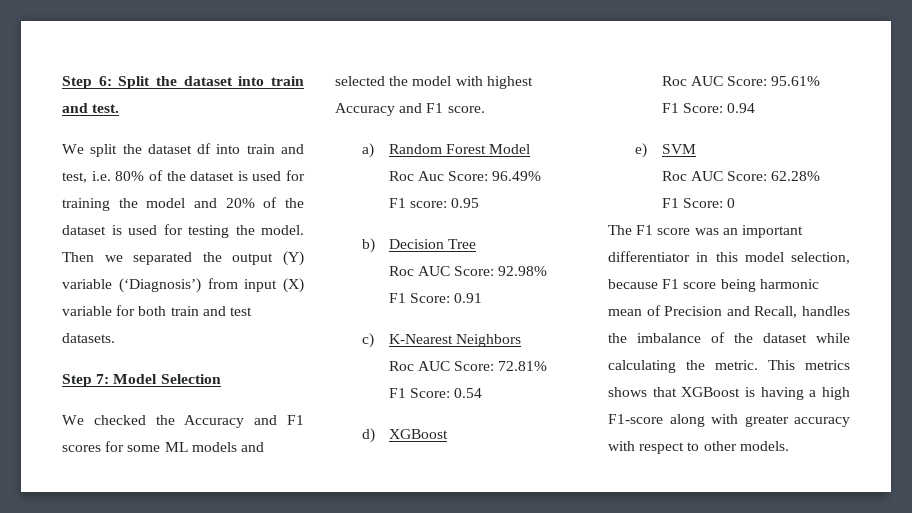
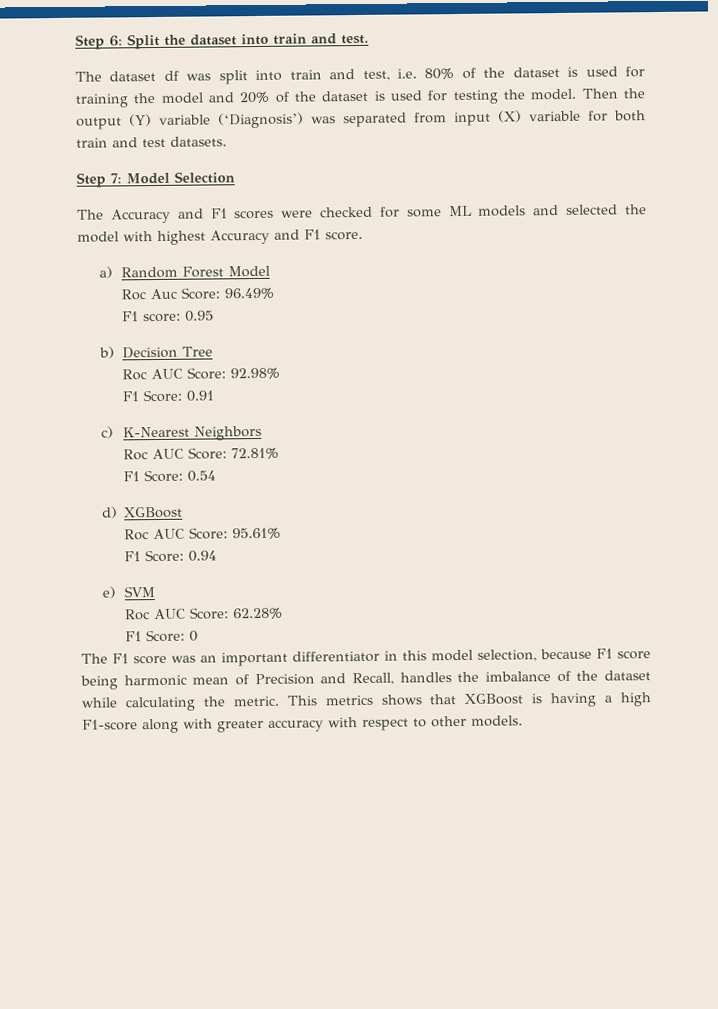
[62,143,212,157] We split the dataset df -> [75,70,248,85] The dataset df was split
[104,252,193,265] we separated -> (618, 93) none
(201, 285) none -> [311,112,407,128] was separated
[62,415,175,425] We checked the -> [77,209,104,220] The
(101, 448) none -> [281,206,374,218] were checked

